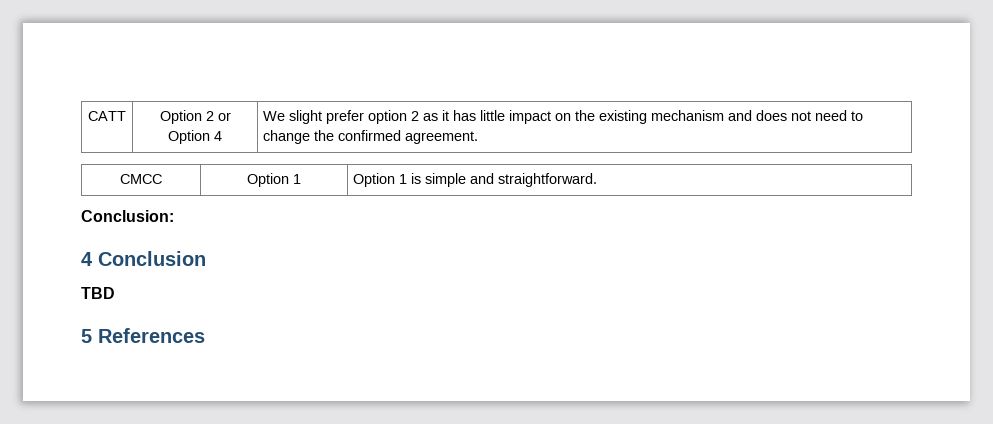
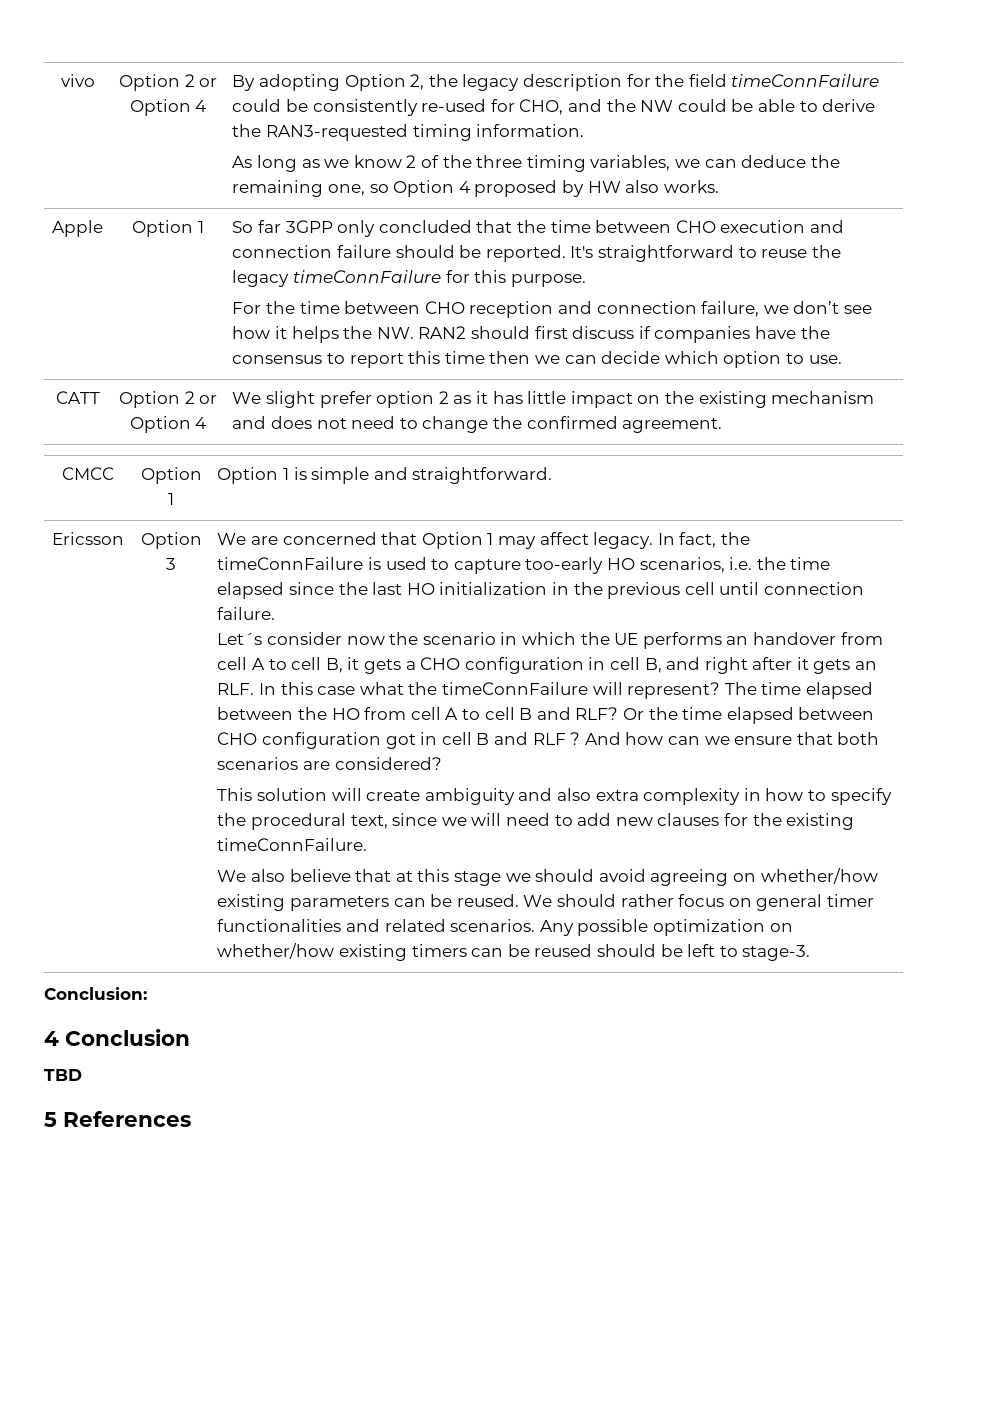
(88, 116) none -> [60,74,95,87] [118,74,218,91] [129,99,207,116] [232,74,880,91] [232,99,876,116] [232,124,585,141] [232,155,840,172] [232,180,719,197] [52,220,103,237] [132,220,204,237] [232,220,844,237] [232,245,841,262] [232,270,586,287] [232,301,872,318] [232,326,830,343] [232,351,842,368] vivo | Option 2 or Option 4 | By adopting Option 2, the legacy description for the field timeConnFailure could be consistently re-used for CHO, and the NW could be able to derive the RAN3-requested timing information. // As long as we know 2 of the three timing variables, we can deduce the remaining one, so Option 4 proposed by HW also works. // Apple | Option 1 | So far 3GPP only concluded that the time between CHO execution and connection failure should be reported. It's straightforward to reuse the legacy timeConnFailure for this purpose. // For the time between CHO reception and connection failure, we don’t see how it helps the NW. RAN2 should first discuss if companies have the consensus to report this time then we can decide which option to use. //
(598, 180) none -> [52,532,124,545] [140,532,202,549] [166,558,176,570] [217,532,750,549] [217,557,831,574] [217,582,864,599] [217,607,276,620] [217,632,883,649] [217,657,878,674] [217,682,873,699] [217,707,875,724] [217,732,880,749] [217,757,442,770] [217,788,892,805] [217,813,855,830] [217,838,368,851] [217,868,878,886] [217,894,874,911] [217,919,793,936] [217,943,811,961] // Ericsson | Option 3 | We are concerned that Option 1 may affect legacy. In fact, the timeConnFailure is used to capture too-early HO scenarios, i.e. the time elapsed since the last HO initialization in the previous cell until connection failure. // Let´s consider now the scenario in which the UE performs an handover from cell A to cell B, it gets a CHO configuration in cell B, and right after it gets an RLF. In this case what the timeConnFailure will represent? The time elapsed between the HO from cell A to cell B and RLF? Or the time elapsed between CHO configuration got in cell B and RLF ? And how can we ensure that both scenarios are considered? // This solution will create ambiguity and also extra complexity in how to specify the procedural text, since we will need to add new clauses for the existing timeConnFailure. // We also believe that at this stage we should avoid agreeing on whether/how existing parameters can be reused. We should rather focus on general timer functionalities and related scenarios. Any possible optimization on whether/how existing timers can be reused should be left to stage-3.

